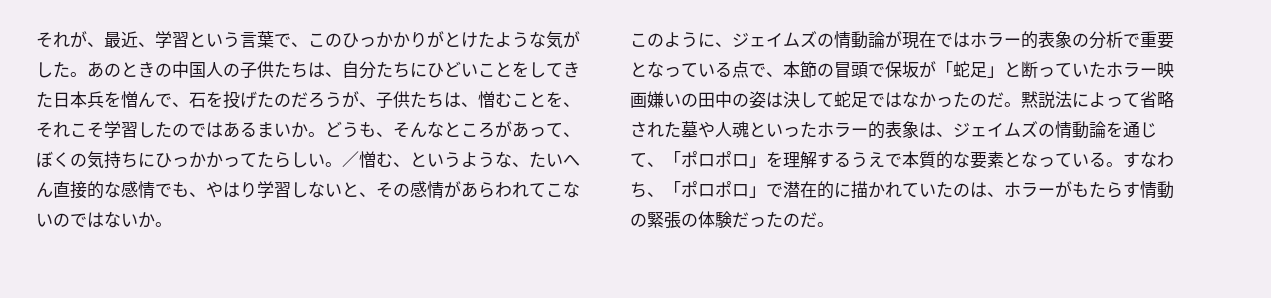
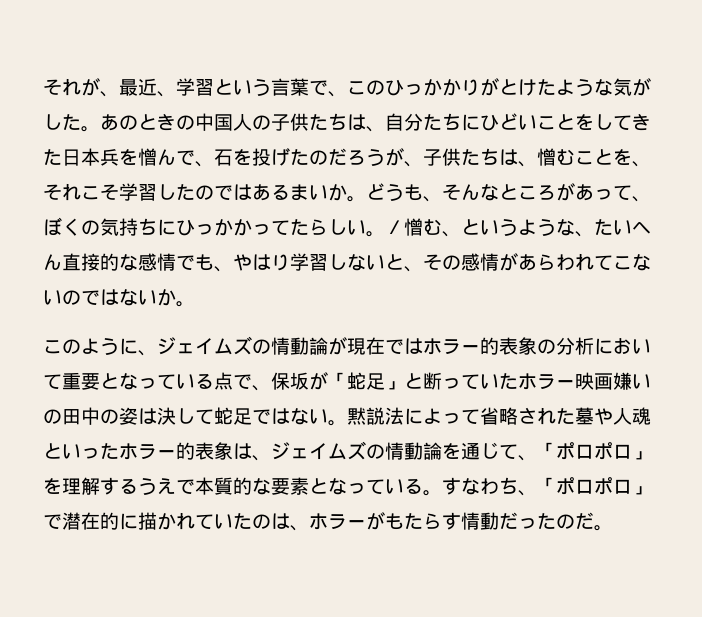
[1123,33,1140,47] で -> [594,338,651,355] [43,374,62,389] において
[783,61,885,78] 本節の冒頭で -> (271, 388) none
[919,91,1004,108] かったのだ -> [309,409,328,424] い
[630,211,732,229] の緊張の体験 -> (499, 521) none

